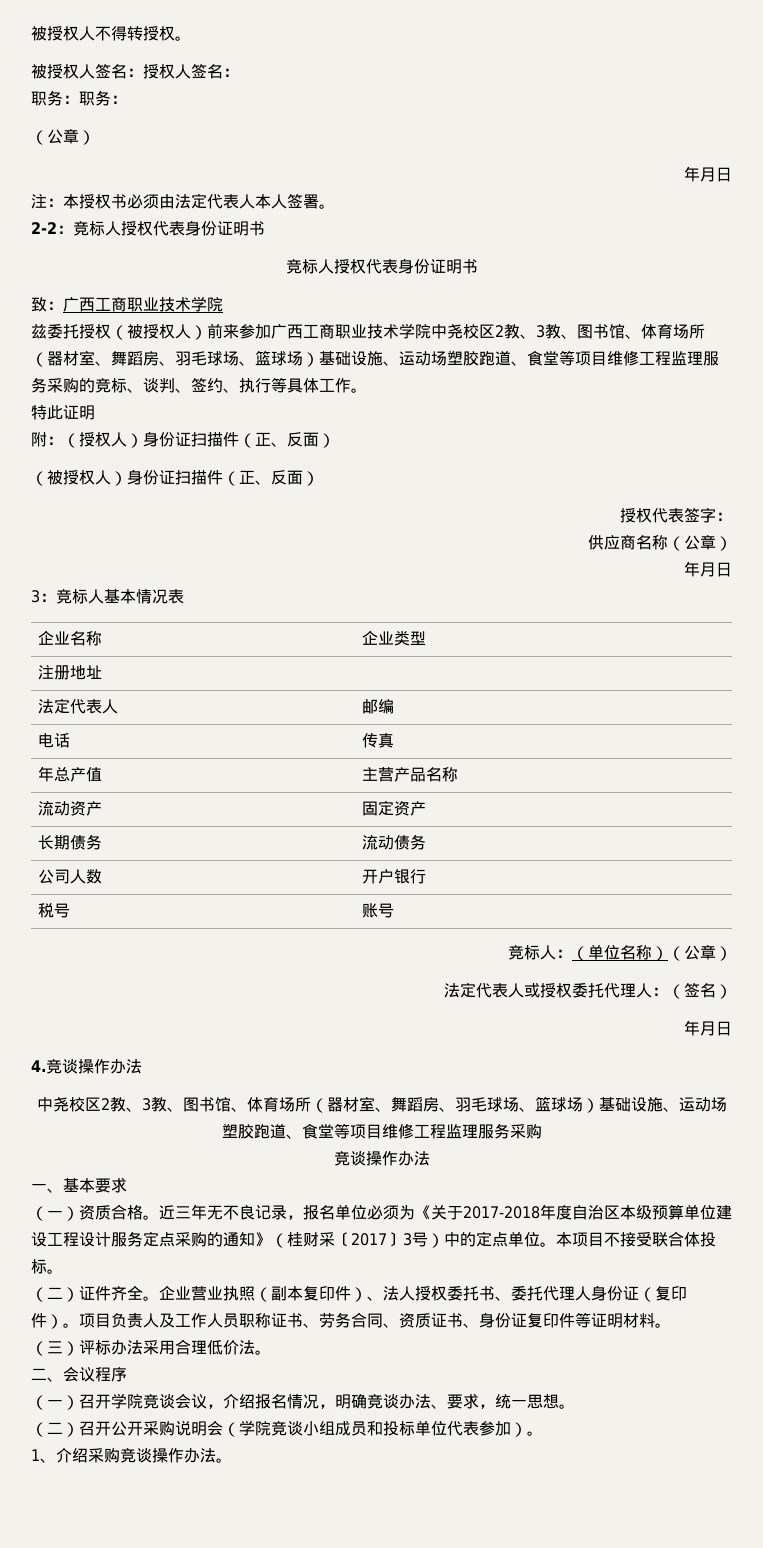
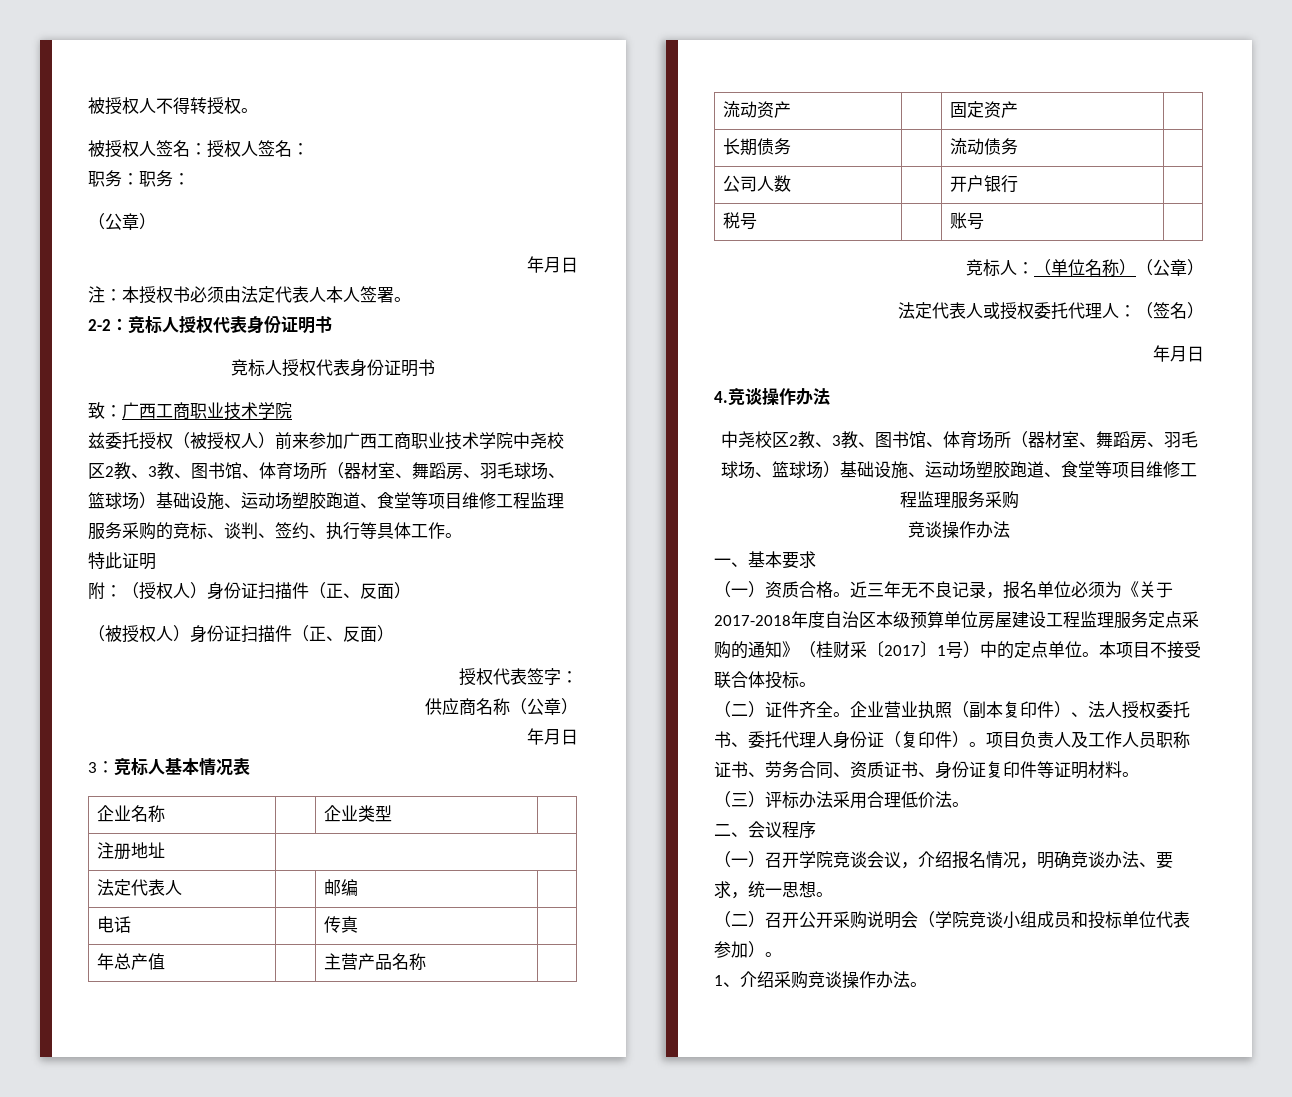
(716, 1212) none -> [978,612,1012,629] 房屋
[79,1232,111,1247] 设计 -> [1080,611,1114,628] 监理
[403,1233,412,1246] 3 -> [937,645,946,656] 1

